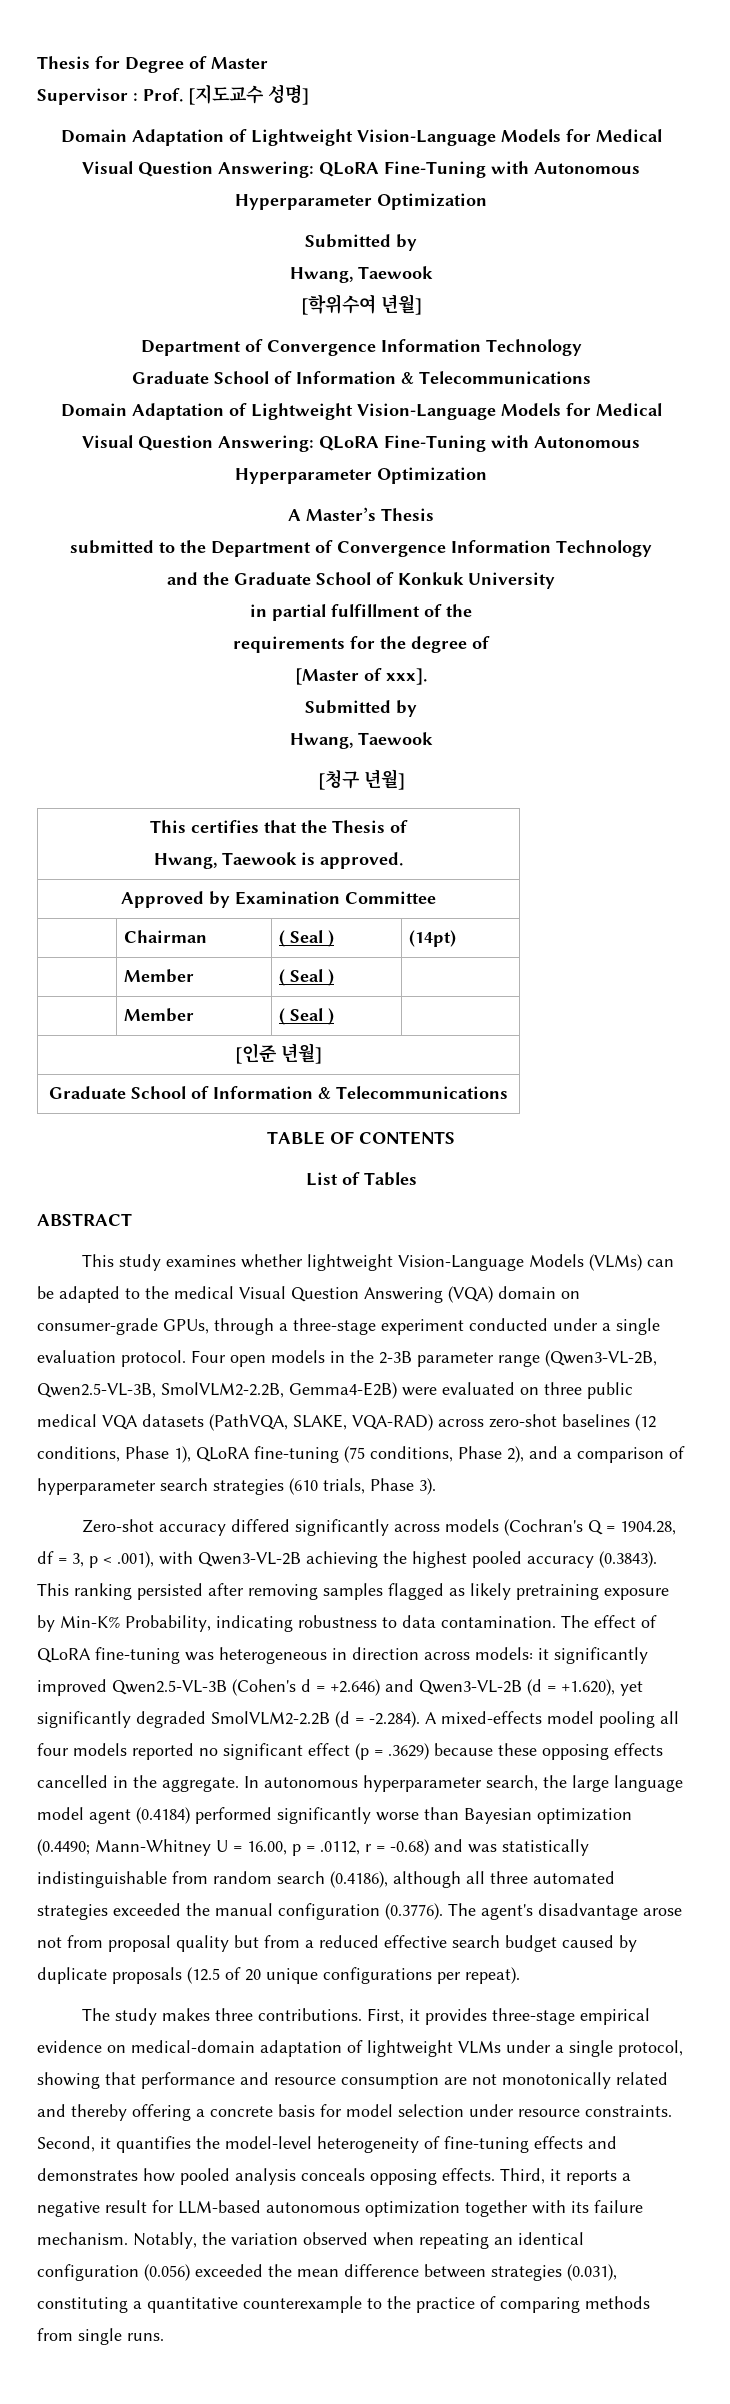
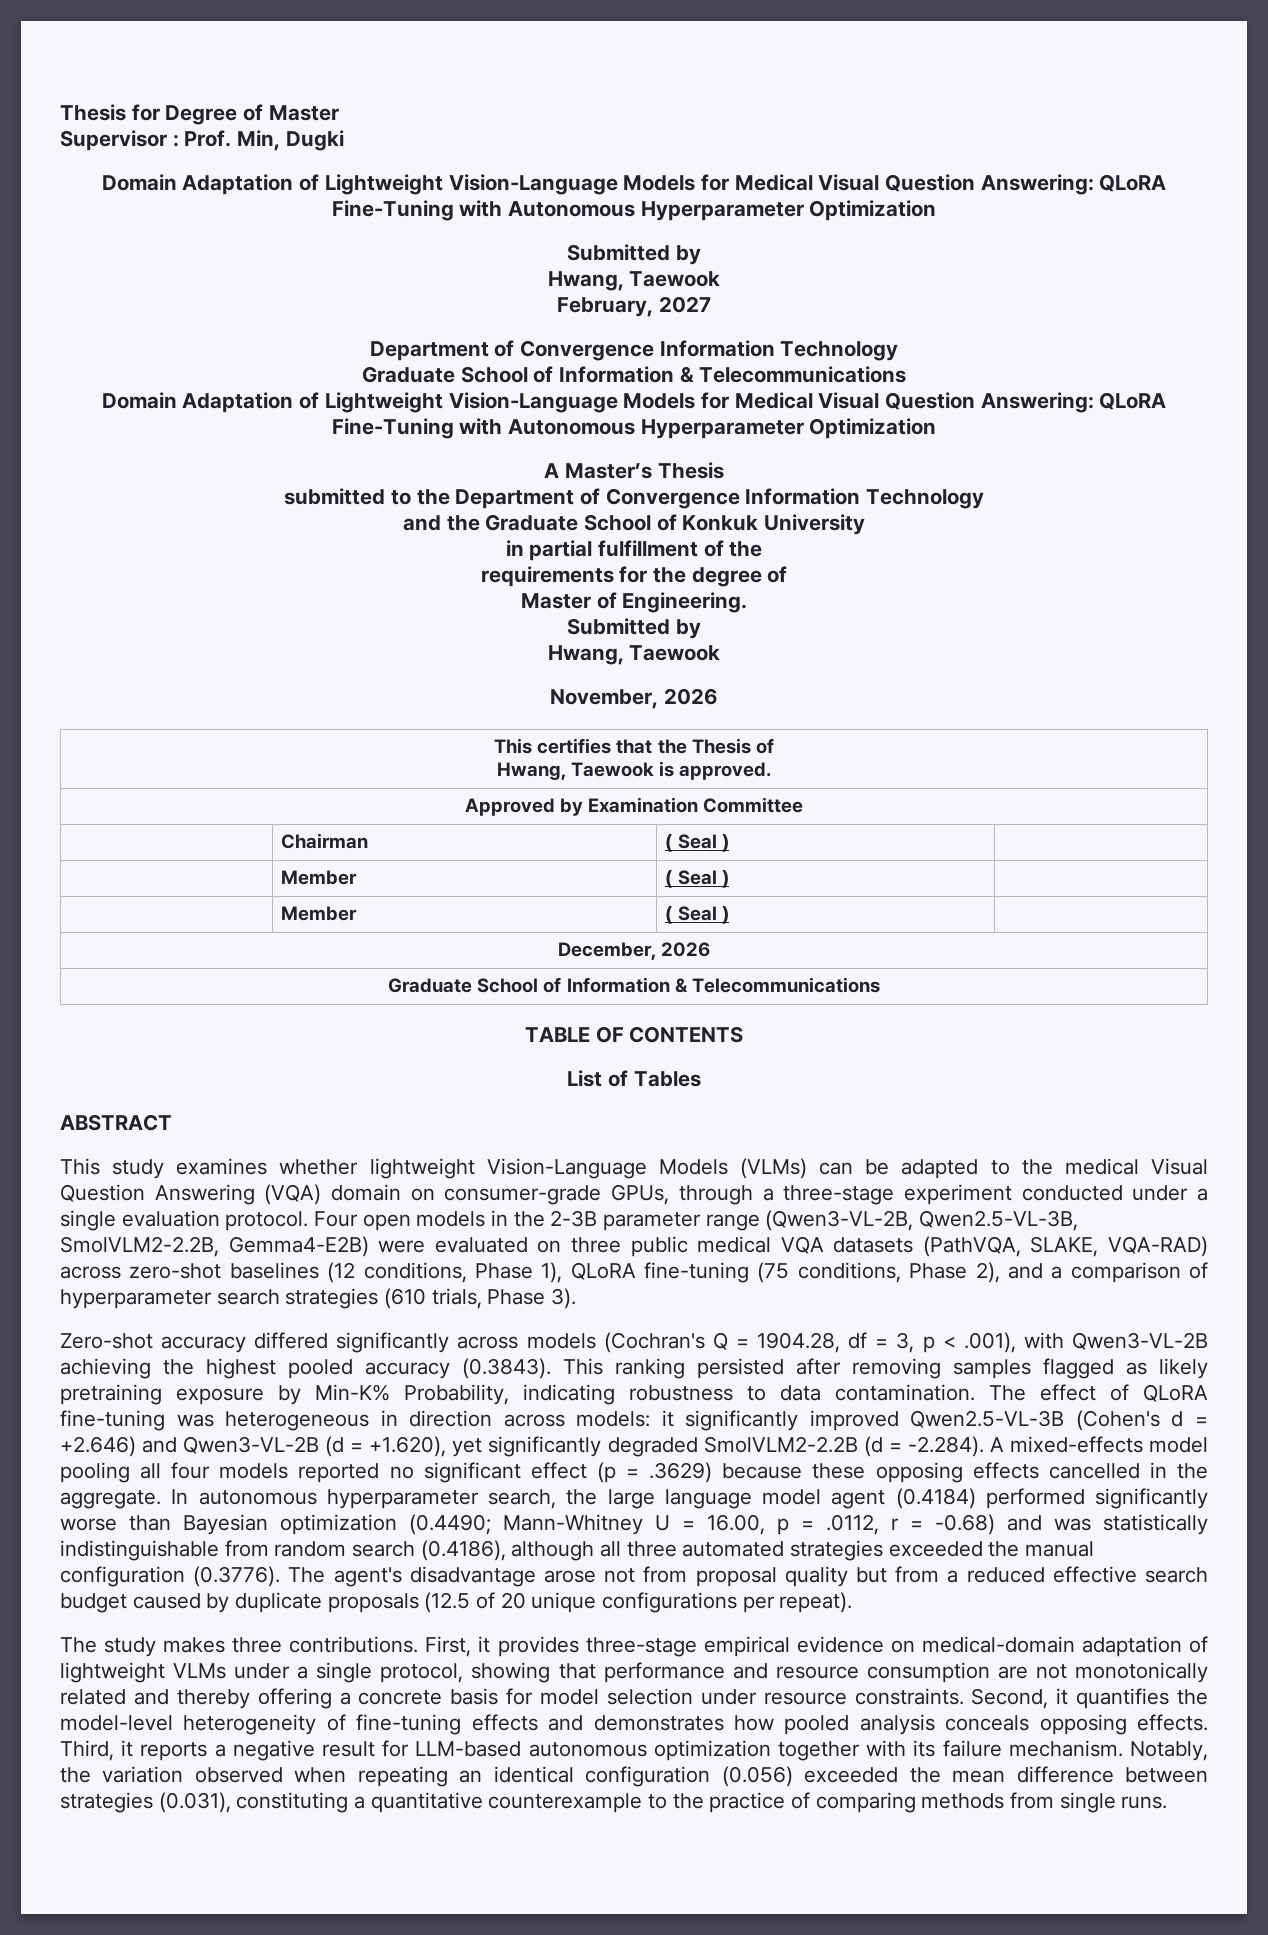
[188,84,309,105] [지도교수 성명] -> [237,130,344,151] Min, Dugki
[300,294,422,315] [학위수여 년월] -> [557,296,711,317] February, 2027
[295,668,427,685] [305,700,417,717] [290,732,433,749] [317,769,405,790] [Master of xxx]. // Submitted by // Hwang, Taewook // [청구 년월] -> [520,592,748,613] [567,618,701,639] [547,645,721,665] [550,688,718,709] Master of Engineering. // Submitted by // Hwang, Taewook // November, 2026
[409,930,457,947] (14pt) -> (729, 843) none
[235,1043,322,1064] [인준 년월] -> [557,942,711,960] December, 2026

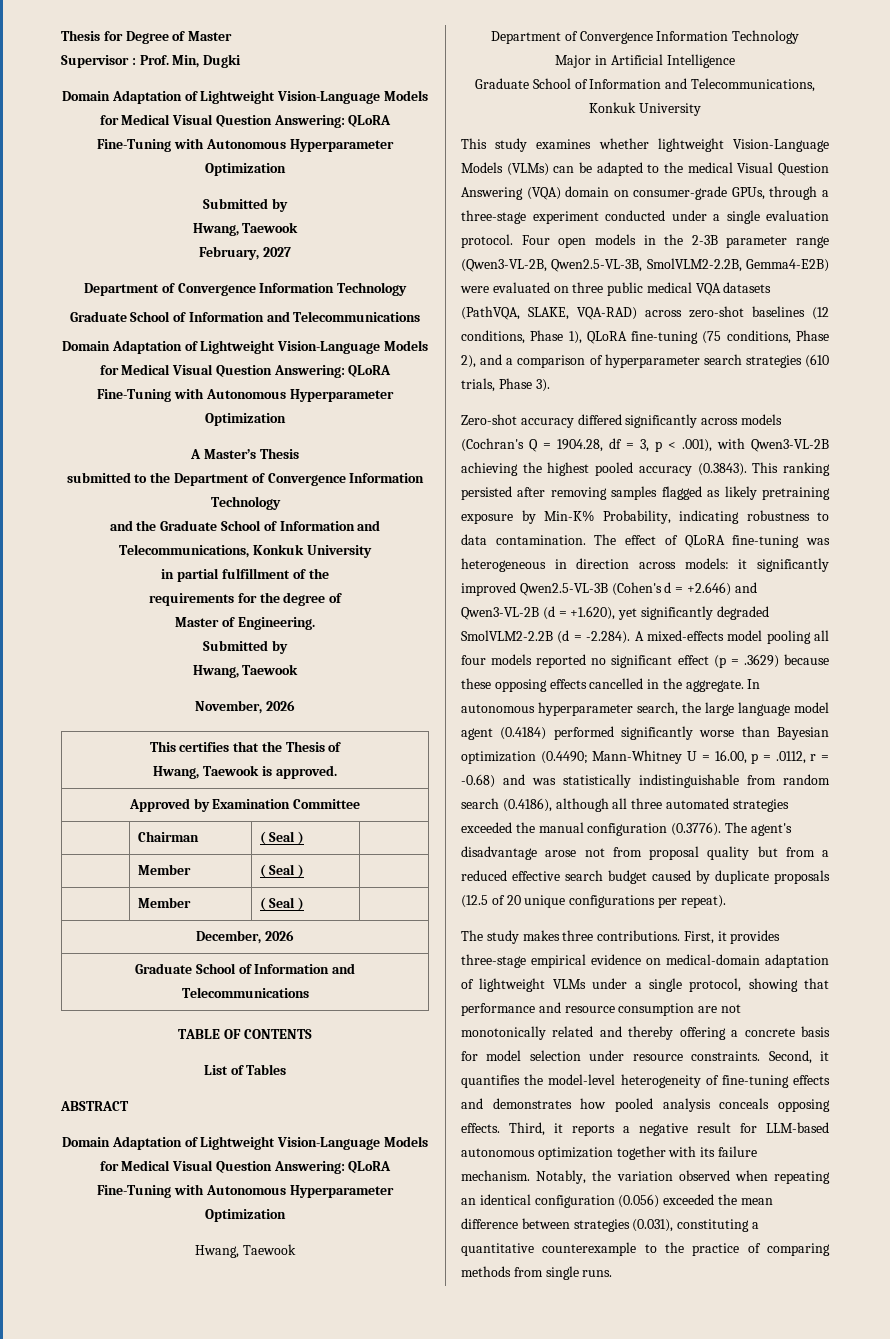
[679,366,694,383] & -> [266,311,290,322] and
(677, 522) none -> [279,520,381,531] [119,544,250,558] Information and Telecommunications,
[674,978,688,993] & -> [332,963,356,974] and
(172, 1122) none -> [62,1136,428,1150] [99,1160,392,1174] [97,1184,394,1198] [205,1209,286,1222] [195,1244,296,1258] [490,30,800,44] [555,54,735,68] [475,78,815,92] [589,102,701,116] // Domain Adaptation of Lightweight Vision-Language Models for Medical Visual Question Answering: QLoRA Fine-Tuning with Autonomous Hyperparameter Optimization // Hwang, Taewook // Department of Convergence Information Technology // Major in Artificial Intelligence // Graduate School of Information and Telecommunications, Konkuk University

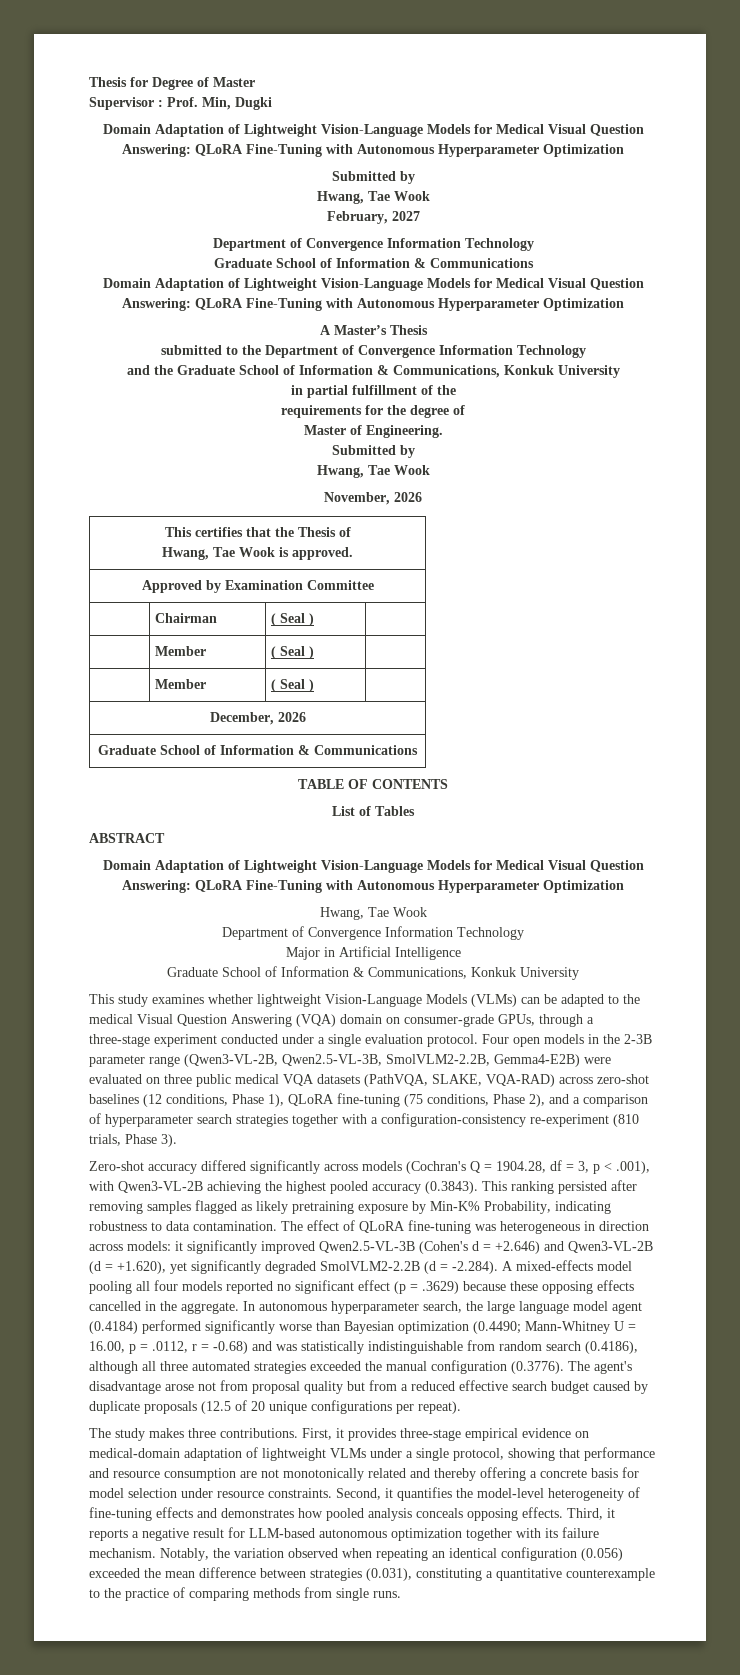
[242,222,299,233] Taewook -> [367,191,430,201] Tae Wook
[266,311,421,322] and Telecommunications -> [413,258,534,268] & Communications
[357,520,381,531] [119,544,250,558] and Telecommunications, -> [376,365,500,378] & Communications,
[242,664,299,675] Taewook -> [367,465,430,475] Tae Wook
[203,765,260,776] Taewook -> [213,547,275,557] Tae Wook
[332,963,356,974] [181,987,309,998] and Telecommunications -> [298,745,418,755] & Communications
[242,1244,296,1255] Taewook -> [367,907,427,917] Tae Wook
[665,78,815,92] and Telecommunications, -> [353,967,467,979] & Communications,
[805,354,829,368] (610 -> [292,1113,639,1127] together with a configuration-consistency re-experiment (810

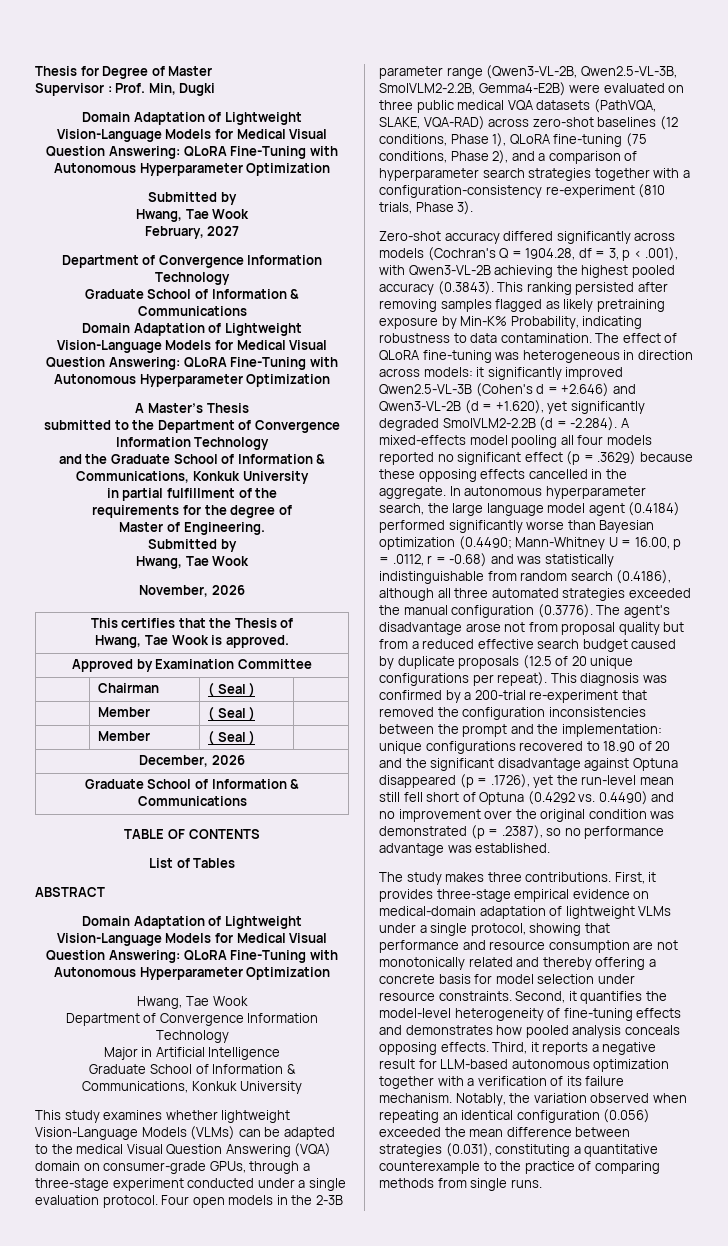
(461, 1407) none -> [550,673,667,686] [379,690,647,703] [379,707,646,720] [379,724,662,737] [379,741,671,754] [379,758,678,771] [379,774,674,788] [379,791,675,805] [379,809,675,822] [379,825,665,839] [379,843,551,856] This diagnosis was confirmed by a 200-trial re-experiment that removed the configuration inconsistencies between the prompt and the implementation: unique configurations recovered to 18.90 of 20 and the significant disadvantage against Optuna disappeared (p = .1726), yet the run-level mean still fell short of Optuna (0.4292 vs. 0.4490) and no improvement over the original condition was demonstrated (p = .2387), so no performance advantage was established.
(541, 1533) none -> [467,1076,564,1086] a verification of

